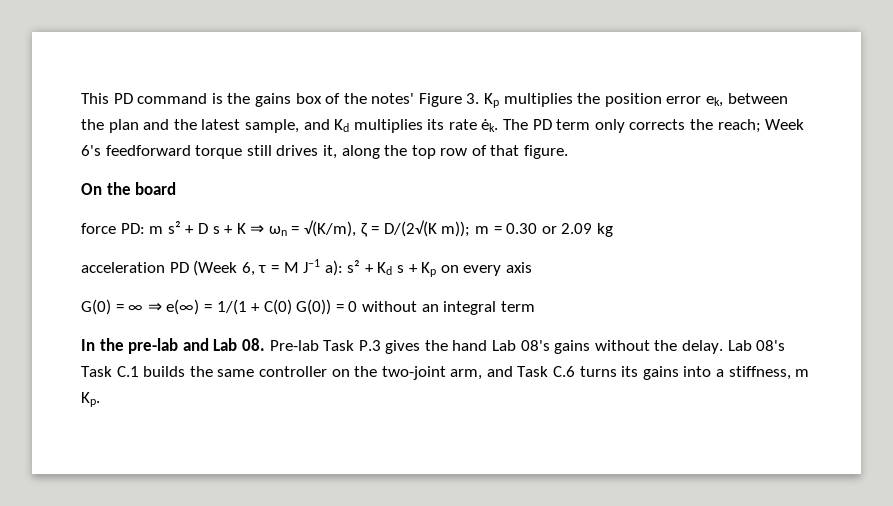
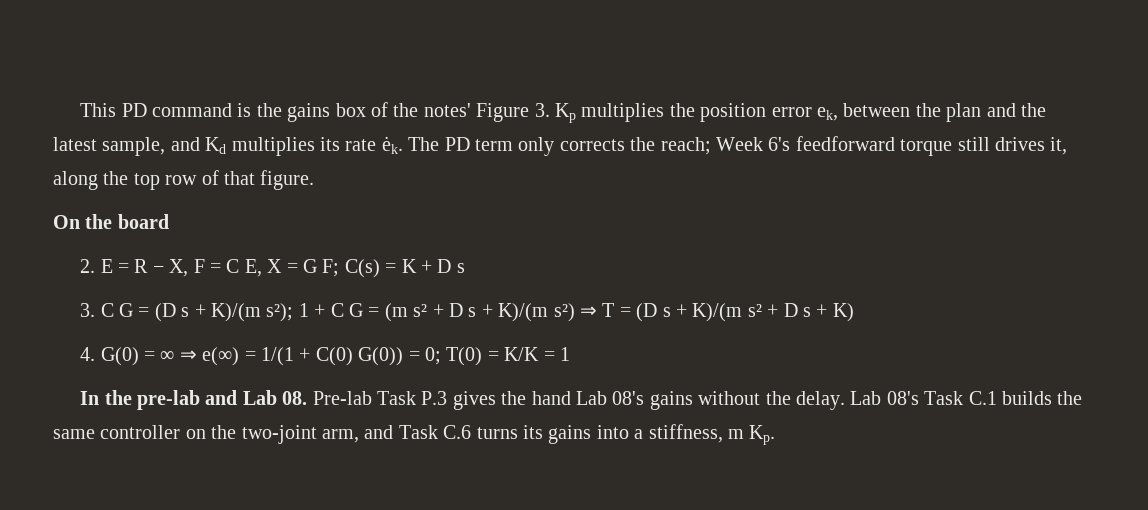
[81,220,613,237] [81,259,533,277] force PD: m s² + D s + K ⇒ ωn = √(K/m), ζ = D/(2√(K m)); m = 0.30 or 2.09 kg // acceleration PD (Week 6, τ = M J−1 a): s² + Kd s + Kp on every axis // -> [80,259,465,278] [80,303,854,322] [80,347,96,361] 2. E = R − X, F = C E, X = G F; C(s) = K + D s // 3. C G = (D s + K)/(m s²); 1 + C G = (m s² + D s + K)/(m s²) ⇒ T = (D s + K)/(m s² + D s + K) // 4.
[348,301,535,315] 0 without an integral term -> [424,347,570,366] 0; T(0) = K/K = 1

